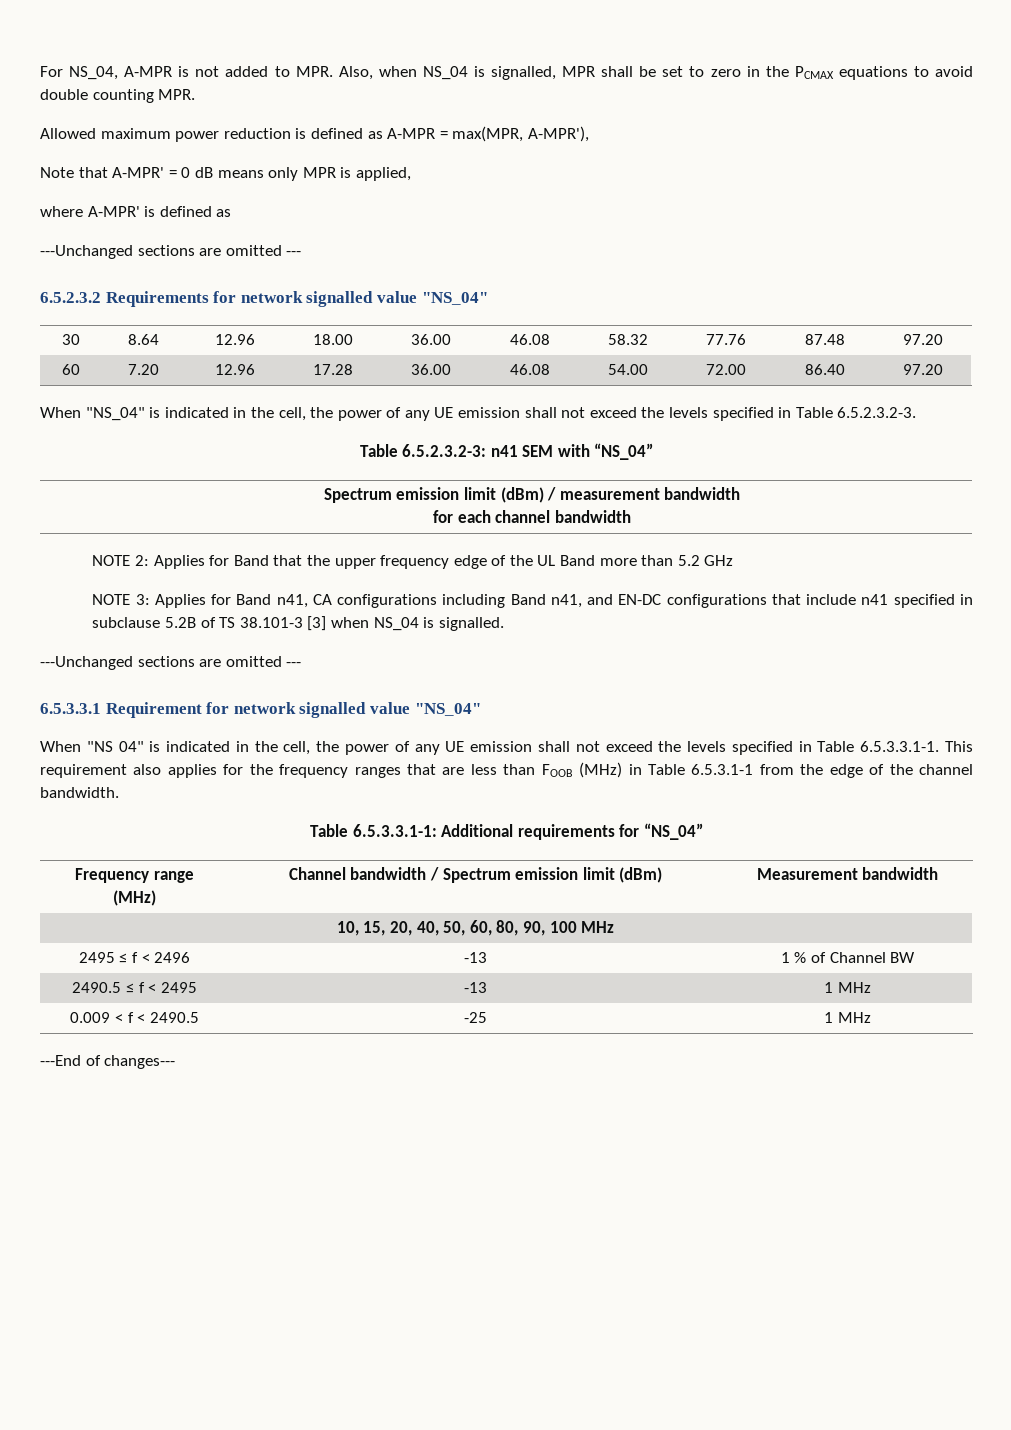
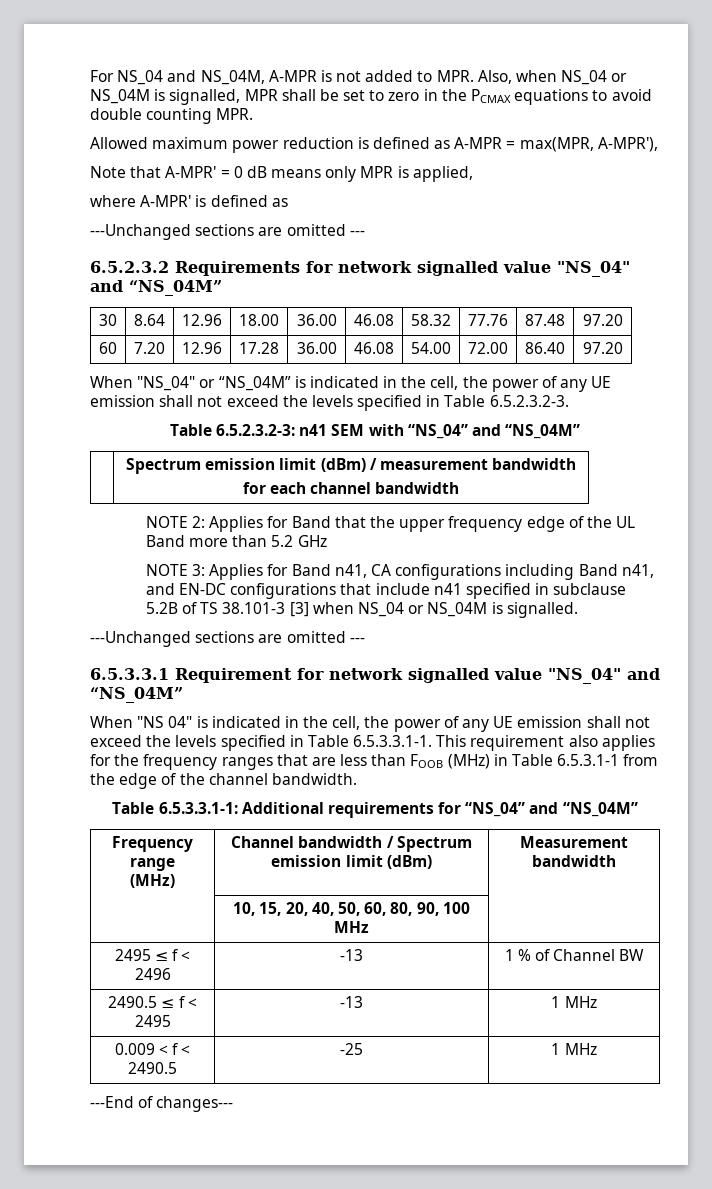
[69,66,119,80] NS_04, -> [117,70,265,85] NS_04 and NS_04M,
(468, 73) none -> [611,73,628,82] [90,89,150,104] or NS_04M
(488, 298) none -> [90,280,222,296] and “NS_04M”
(145, 414) none -> [199,376,291,391] or “NS_04M”
(654, 451) none -> [471,424,581,439] and “NS_04M”
(419, 624) none -> [408,602,488,617] or NS_04M
(481, 709) none -> [627,668,660,680] [90,687,183,703] and “NS_04M”
(703, 831) none -> [529,802,638,817] and “NS_04M”

